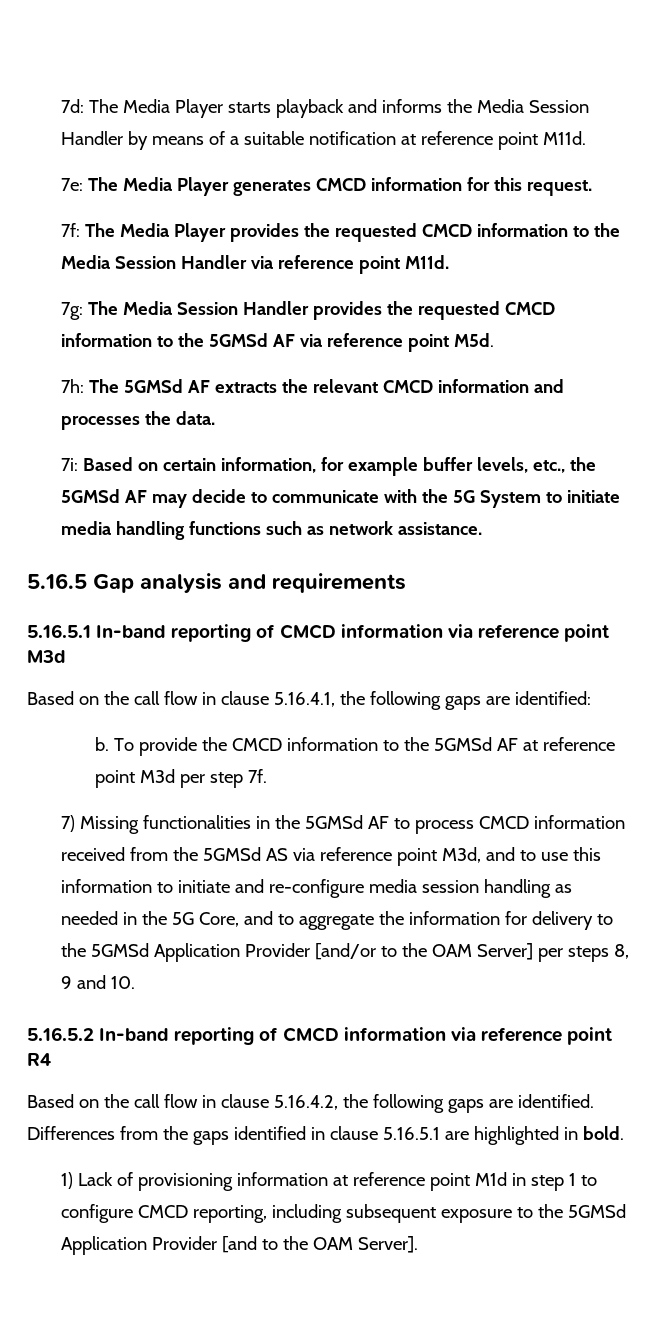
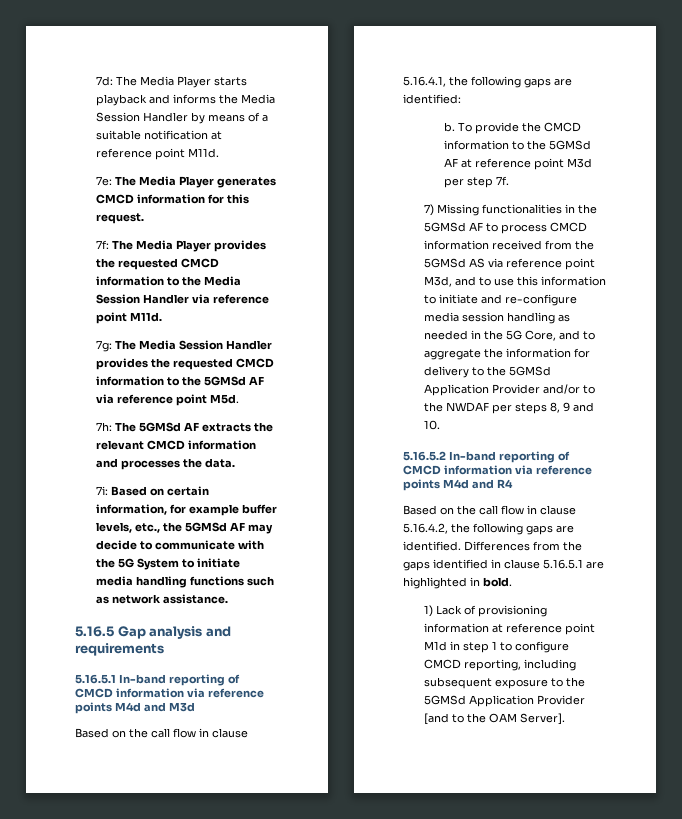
[564,624,610,642] point -> [75,702,166,714] points M4d and
[314,943,533,960] [and/or to the OAM Server] -> [542,384,595,394] [423,402,489,412] and/or to the NWDAF
[567,1027,613,1045] point -> [403,479,494,491] points M4d and

